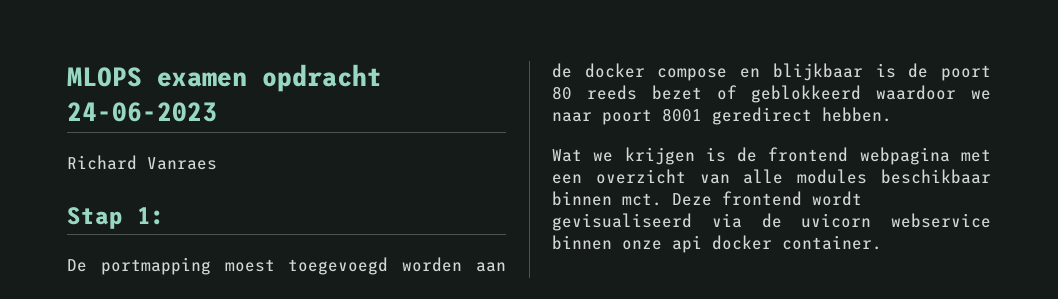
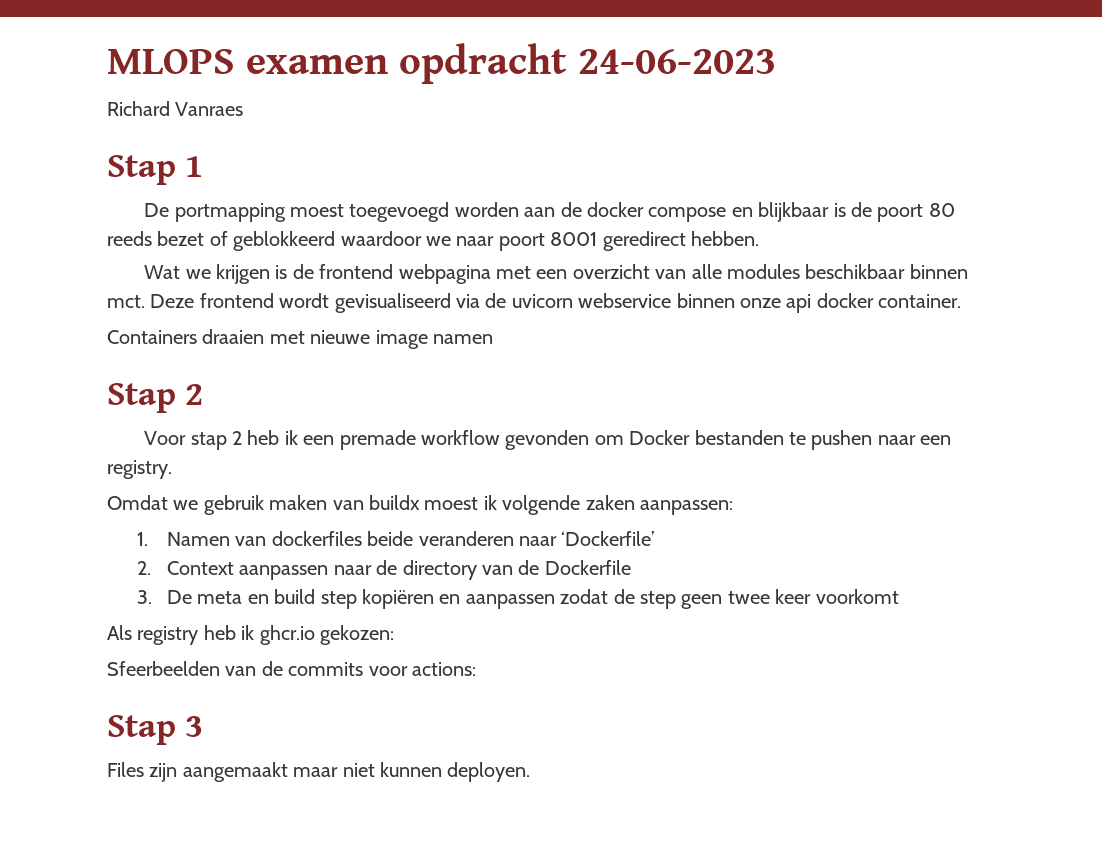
[137,207,165,225] 1: -> [185,156,204,177] 1
(882, 242) none -> [107,329,493,349] [107,383,204,413] [144,430,952,450] [107,460,172,479] [107,495,733,515] [137,531,655,546] [137,560,631,580] [137,589,899,609] [107,625,394,645] [107,661,476,676] [107,715,204,745] [107,762,531,782] // Containers draaien met nieuwe image namen // Stap 2 // Voor stap 2 heb ik een premade workflow gevonden om Docker bestanden te pushen naar een registry. // Omdat we gebruik maken van buildx moest ik volgende zaken aanpassen: // 1. Namen van dockerfiles beide veranderen naar ‘Dockerfile’ // 2. Context aanpassen naar de directory van de Dockerfile // 3. De meta en build step kopiëren en aanpassen zodat de step geen twee keer voorkomt // Als registry heb ik ghcr.io gekozen: // Sfeerbeelden van de commits voor actions: // Stap 3 // Files zijn aangemaakt maar niet kunnen deployen.

